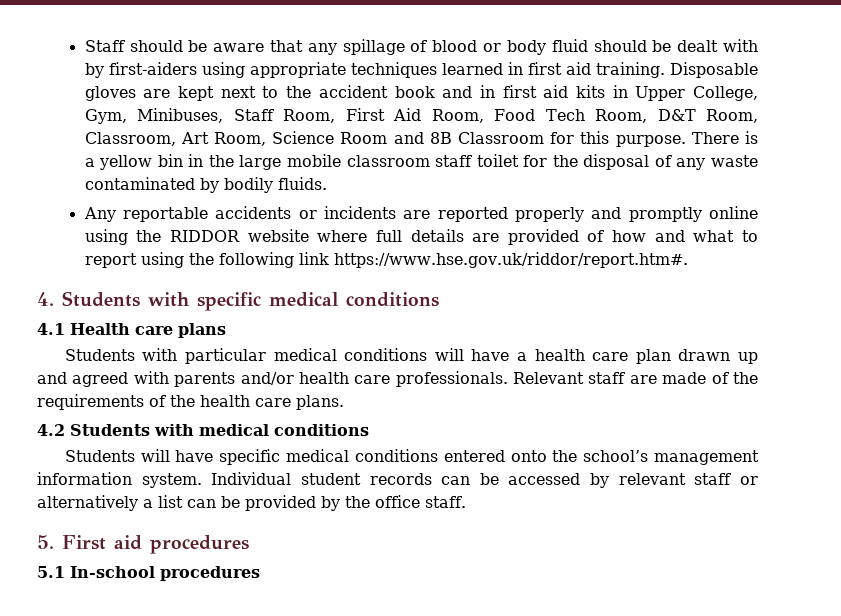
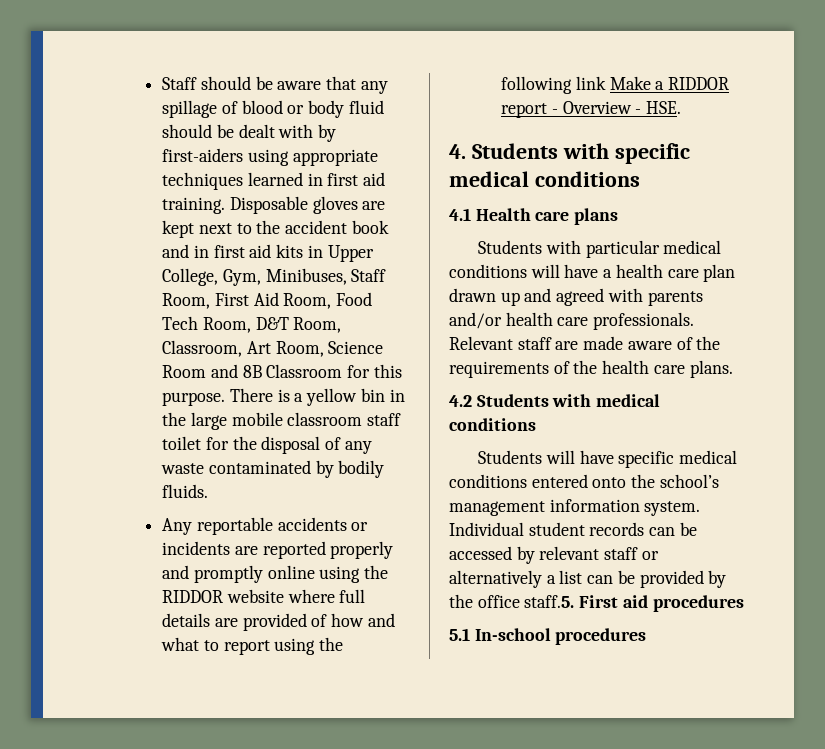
[333,252,688,268] https://www.hse.gov.uk/riddor/report.htm#. -> [609,76,730,90] [501,101,682,118] Make a RIDDOR report - Overview - HSE.
(707, 378) none -> [627,341,672,350] aware
[425,496,466,508] [37,535,54,549] staff. // 5. -> [524,595,575,608] staff.5.

